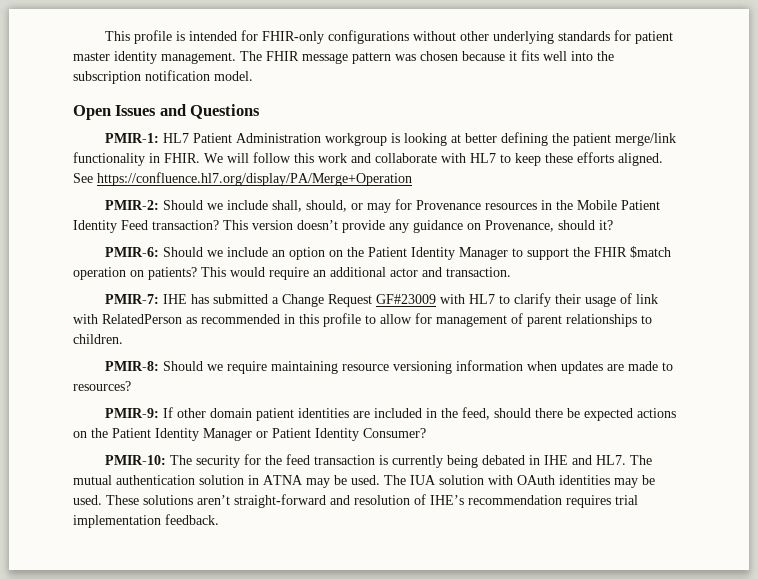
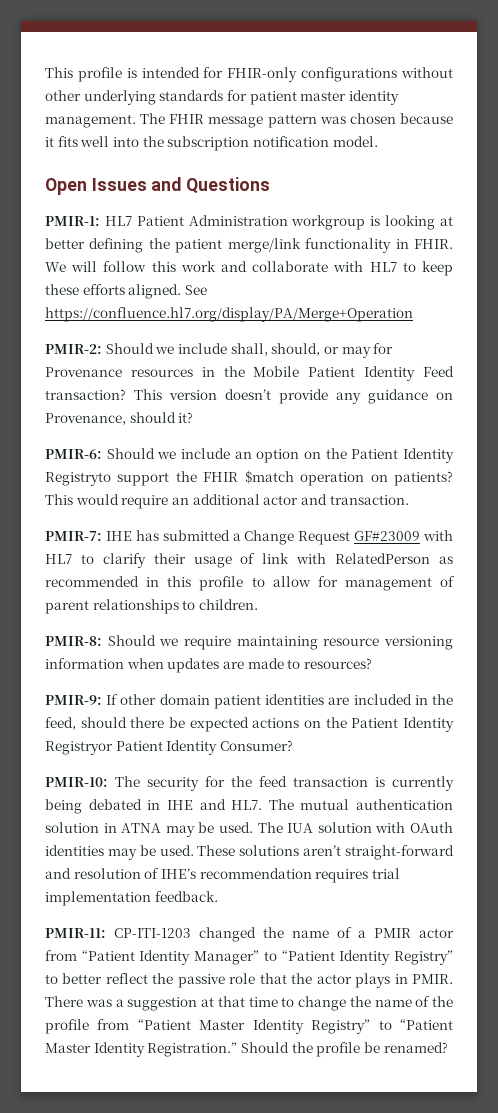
[458,247,523,260] Manager to -> [45,472,111,486] Registryto
[203,428,268,441] Manager or -> [45,741,113,755] Registryor
(219, 519) none -> [45,927,454,942] [45,950,454,965] [45,973,453,988] [45,996,453,1011] [45,1019,453,1034] [45,1042,448,1057] // PMIR-11: CP-ITI-1203 changed the name of a PMIR actor from “Patient Identity Manager” to “Patient Identity Registry” to better reflect the passive role that the actor plays in PMIR. There was a suggestion at that time to change the name of the profile from “Patient Master Identity Registry” to “Patient Master Identity Registration.” Should the profile be renamed?

